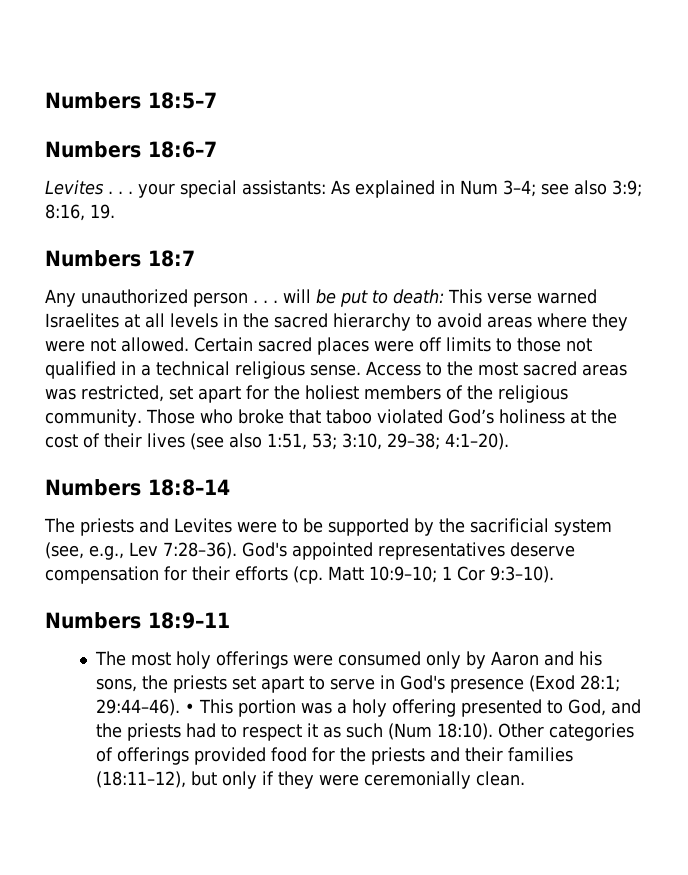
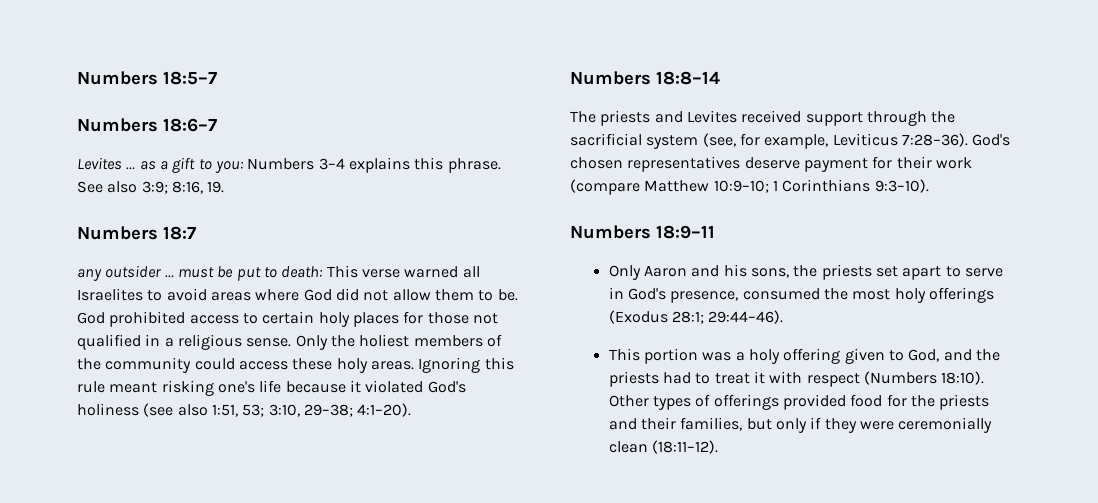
[108,180,569,198] . . . your special assistants: As explained in Num 3–4; see -> [126,157,501,173] [77,181,103,193] … as a gift to you: Numbers 3–4 explains this phrase. See
[45,289,311,307] Any unauthorized person . . . will -> [77,265,214,281] any outsider … must
[45,313,628,331] [45,337,512,355] Israelites at all levels in the sacred hierarchy to avoid areas where they were not allowed. Certain sacred places were off limits to -> [462,266,480,278] [77,288,518,301] [77,311,424,327] all Israelites to avoid areas where God did not allow them to be. God prohibited access to certain holy places for
[156,361,230,376] technical -> (174, 342) none
[366,361,627,376] [45,385,269,403] Access to the most sacred areas was restricted, set apart for -> [295,335,328,350] Only
[498,385,568,403] [45,409,617,427] [45,433,185,448] religious community. Those who broke that taboo violated God’s holiness at the cost of their lives -> [105,357,514,373] [77,380,466,396] [77,403,139,416] community could access these holy areas. Ignoring this rule meant risking one's life because it violated God's holiness
[237,518,434,536] were to be supported by -> [741,110,927,126] received support through
[89,542,158,560] e.g., Lev -> [739,133,898,149] for example, Leviticus
[292,542,373,560] appointed -> [570,157,623,169] chosen
[45,566,159,584] compensation -> [803,158,868,172] payment
[235,566,364,584] efforts (cp. Matt -> [935,157,972,169] [570,179,710,195] work (compare Matthew
[457,566,485,581] Cor -> [782,179,871,192] Corinthians
[94,651,486,669] The most holy offerings were consumed only by -> [608,265,641,280] Only
[449,675,575,693] presence (Exod -> [670,287,994,303] [608,310,668,324] presence, consumed the most holy offerings (Exodus
[184,703,195,713] • -> (784, 317) //
[460,699,542,717] presented -> [844,348,885,364] given
[241,723,432,741] respect it as such (Num -> [714,371,937,387] treat it with respect (Numbers
[548,723,634,741] categories -> [653,396,692,410] types
[507,747,573,762] [95,771,186,788] families (18:11–12), -> [680,417,743,431] families,
[475,771,525,786] clean. -> [608,440,719,454] clean (18:11–12).

